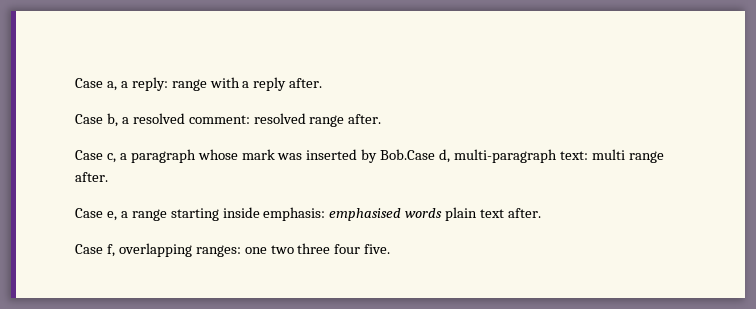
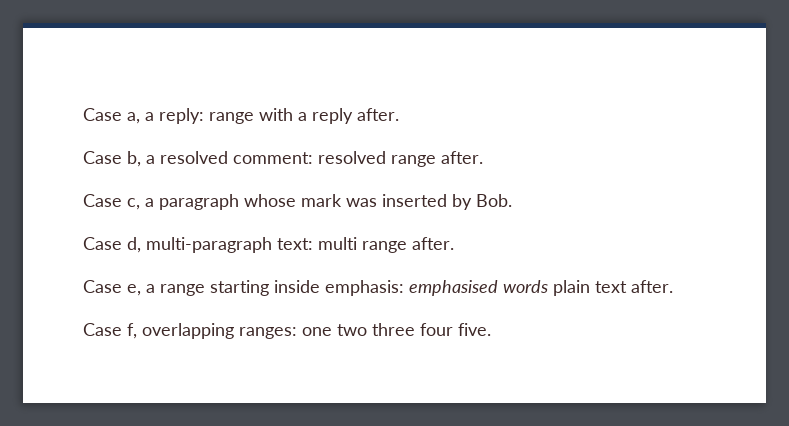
[380,149,436,160] Bob.Case -> [476,194,512,207] [83,237,122,250] Bob. // Case

